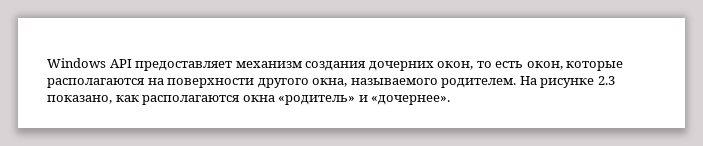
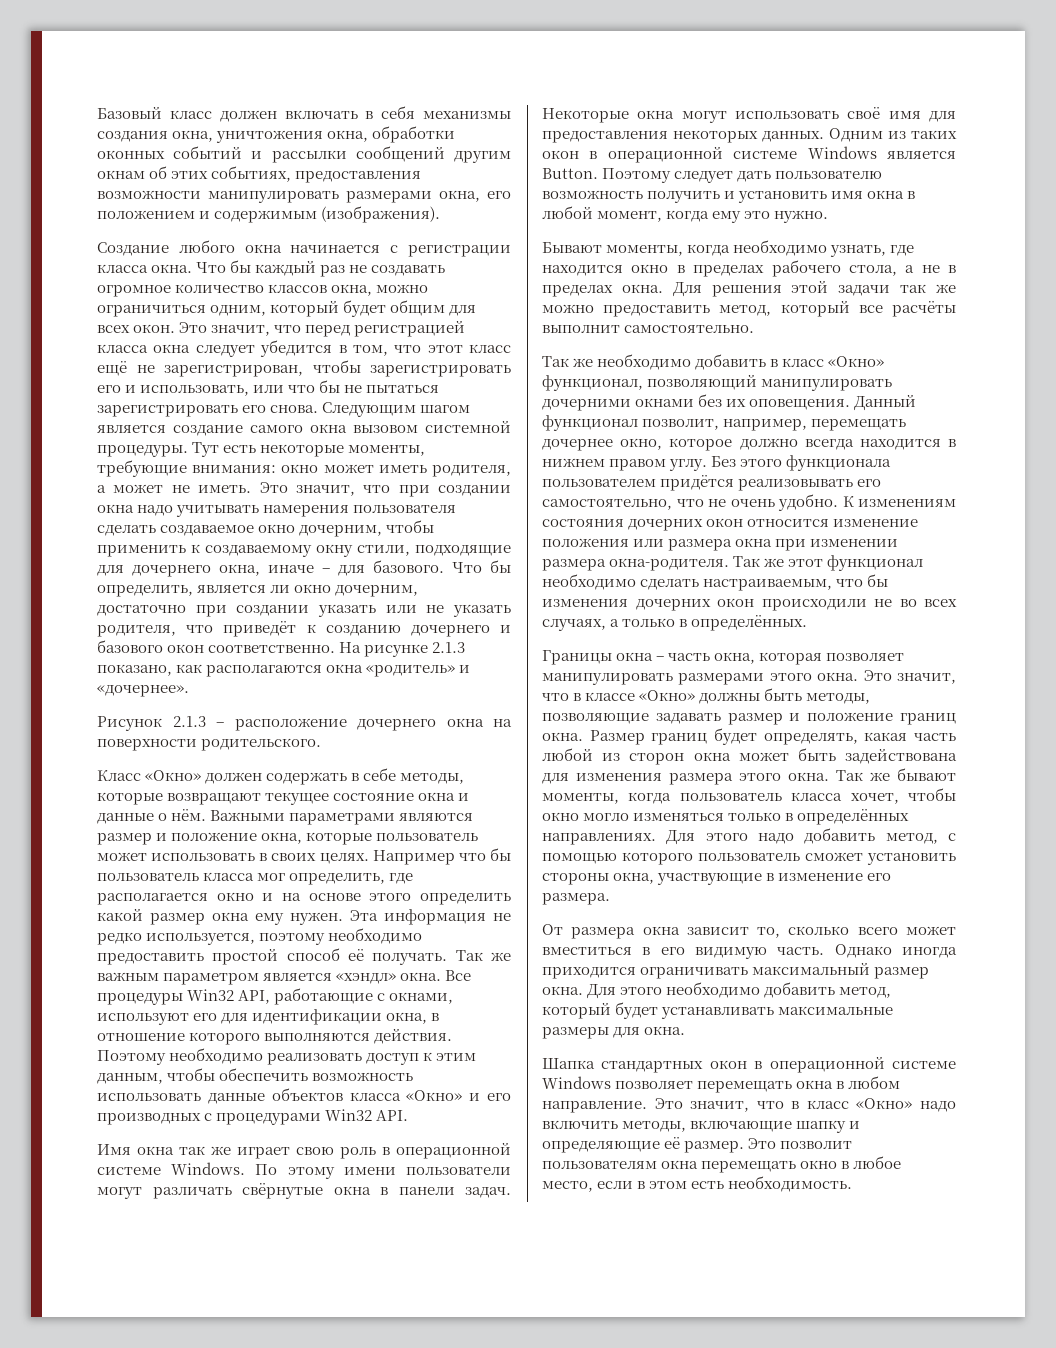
[47,58,624,71] [47,78,517,88] Windows API предоставляет механизм создания дочерних окон, то есть окон, которые располагаются на поверхности другого окна, называемого родителем. -> [97,106,511,122] [97,126,456,143] [97,146,511,163] [97,166,422,183] [97,190,511,203] [97,206,441,223] [97,240,512,257] [97,260,446,277] [97,284,429,297] [97,300,477,317] [97,320,466,337] [97,340,511,357] [97,360,511,377] [97,380,440,396] [97,402,471,417] [97,420,511,436] [97,442,426,457] [97,460,511,477] [97,482,511,497] [97,504,457,517] [97,520,435,537] [97,544,511,557] [97,560,511,577] [97,584,419,597] [97,604,512,617] [97,621,511,637] [97,640,336,653] Базовый класс должен включать в себя механизмы создания окна, уничтожения окна, обработки оконных событий и рассылки сообщений другим окнам об этих событиях, предоставления возможности манипулировать размерами окна, его положением и содержимым (изображения). // Создание любого окна начинается с регистрации класса окна. Что бы каждый раз не создавать огромное количество классов окна, можно ограничиться одним, который будет общим для всех окон. Это значит, что перед регистрацией класса окна следует убедится в том, что этот класс ещё не зарегистрирован, чтобы зарегистрировать его и использовать, или что бы не пытаться зарегистрировать его снова. Следующим шагом является создание самого окна вызовом системной процедуры. Тут есть некоторые моменты, требующие внимания: окно может иметь родителя, а может не иметь. Это значит, что при создании окна надо учитывать намерения пользователя сделать создаваемое окно дочерним, чтобы применить к создаваемому окну стили, подходящие для дочернего окна, иначе – для базового. Что бы определить, является ли окно дочерним, достаточно при создании указать или не указать родителя, что приведёт к созданию дочернего и базового окон соответственно.
[597,76,615,85] 2.3 -> [432,642,466,653] 2.1.3
(451, 100) none -> [97,716,512,731] [97,738,322,751] [97,768,465,785] [97,792,470,805] [97,809,474,825] [97,832,479,845] [97,848,512,865] [97,872,414,885] [97,892,511,905] [97,908,511,925] [97,928,423,945] [97,948,511,965] [97,970,472,985] [97,988,454,1005] [97,1009,440,1025] [97,1028,453,1045] [97,1048,477,1065] [97,1068,414,1084] [97,1088,511,1104] [97,1109,409,1125] [97,1142,511,1159] [97,1162,511,1179] [97,1183,511,1199] [542,107,956,123] [542,128,957,143] [542,146,956,163] [542,168,883,183] [542,190,916,203] [542,206,829,223] [542,240,915,257] [542,260,956,277] [542,280,957,297] [542,300,956,317] [542,325,755,333] [542,354,885,370] [542,374,893,391] [542,394,917,411] [542,415,907,431] [542,438,956,451] [542,455,892,471] [542,475,882,491] [542,494,956,511] [542,518,919,531] [542,538,899,551] [542,555,924,571] [542,574,889,591] [542,598,957,611] [542,615,808,631] [542,650,905,665] [542,670,956,685] [542,688,871,704] [542,712,956,725] [542,728,957,745] [542,748,957,765] [542,768,956,785] [542,788,956,804] [542,809,910,825] [542,828,956,845] [542,852,956,865] [542,872,892,885] [542,893,610,905] [542,924,956,939] [542,944,957,959] [542,962,930,979] [542,982,892,999] [542,1002,894,1019] [542,1026,686,1039] [542,1056,956,1073] [542,1076,901,1093] [542,1098,956,1113] [542,1120,861,1133] [542,1137,853,1153] [542,1156,902,1173] [542,1176,853,1192] // Рисунок 2.1.3 – расположение дочернего окна на поверхности родительского. // Класс «Окно» должен содержать в себе методы, которые возвращают текущее состояние окна и данные о нём. Важными параметрами являются размер и положение окна, которые пользователь может использовать в своих целях. Например что бы пользователь класса мог определить, где располагается окно и на основе этого определить какой размер окна ему нужен. Эта информация не редко используется, поэтому необходимо предоставить простой способ её получать. Так же важным параметром является «хэндл» окна. Все процедуры Win32 API, работающие с окнами, используют его для идентификации окна, в отношение которого выполняются действия. Поэтому необходимо реализовать доступ к этим данным, чтобы обеспечить возможность использовать данные объектов класса «Окно» и его производных с процедурами Win32 API. // Имя окна так же играет свою роль в операционной системе Windows. По этому имени пользователи могут различать свёрнутые окна в панели задач. Некоторые окна могут использовать своё имя для предоставления некоторых данных. Одним из таких окон в операционной системе Windows является Button. Поэтому следует дать пользователю возможность получить и установить имя окна в любой момент, когда ему это нужно. // Бывают моменты, когда необходимо узнать, где находится окно в пределах рабочего стола, а не в пределах окна. Для решения этой задачи так же можно предоставить метод, который все расчёты выполнит самостоятельно. // Так же необходимо добавить в класс «Окно» функционал, позволяющий манипулировать дочерними окнами без их оповещения. Данный функционал позволит, например, перемещать дочернее окно, которое должно всегда находится в нижнем правом углу. Без этого функционала пользователем придётся реализовывать его самостоятельно, что не очень удобно. К изменениям состояния дочерних окон относится изменение положения или размера окна при изменении размера окна-родителя. Так же этот функционал необходимо сделать настраиваемым, что бы изменения дочерних окон происходили не во всех случаях, а только в определённых. // Границы окна – часть окна, которая позволяет манипулировать размерами этого окна. Это значит, что в классе «Окно» должны быть методы, позволяющие задавать размер и положение границ окна. Размер границ будет определять, какая часть любой из сторон окна может быть задействована для изменения размера этого окна. Так же бывают моменты, когда пользователь класса хочет, чтобы окно могло изменяться только в определённых направлениях. Для этого надо добавить метод, с помощью которого пользователь сможет установить стороны окна, участвующие в изменение его размера. // От размера окна зависит то, сколько всего может вместиться в его видимую часть. Однако иногда приходится ограничивать максимальный размер окна. Для этого необходимо добавить метод, который будет устанавливать максимальные размеры для окна. // Шапка стандартных окон в операционной системе Windows позволяет перемещать окна в любом направление. Это значит, что в класс «Окно» надо включить методы, включающие шапку и определяющие её размер. Это позволит пользователям окна перемещать окно в любое место, если в этом есть необходимость.

